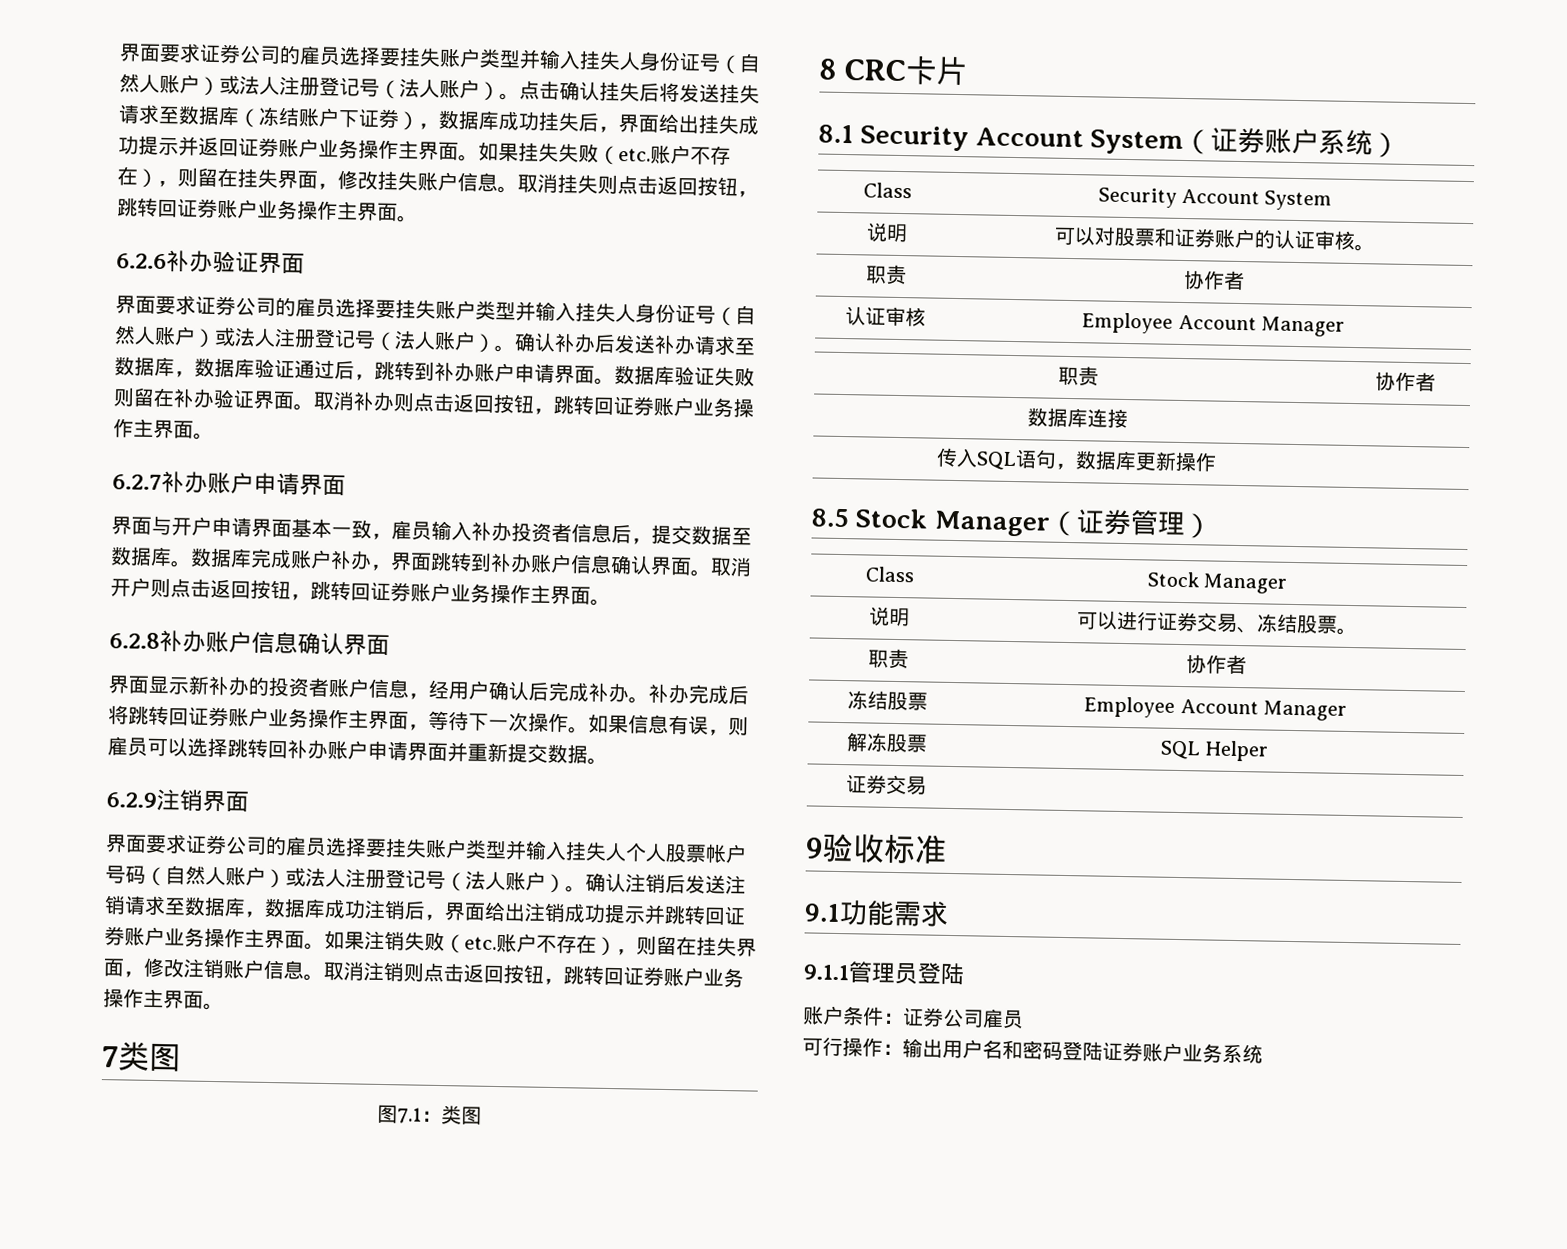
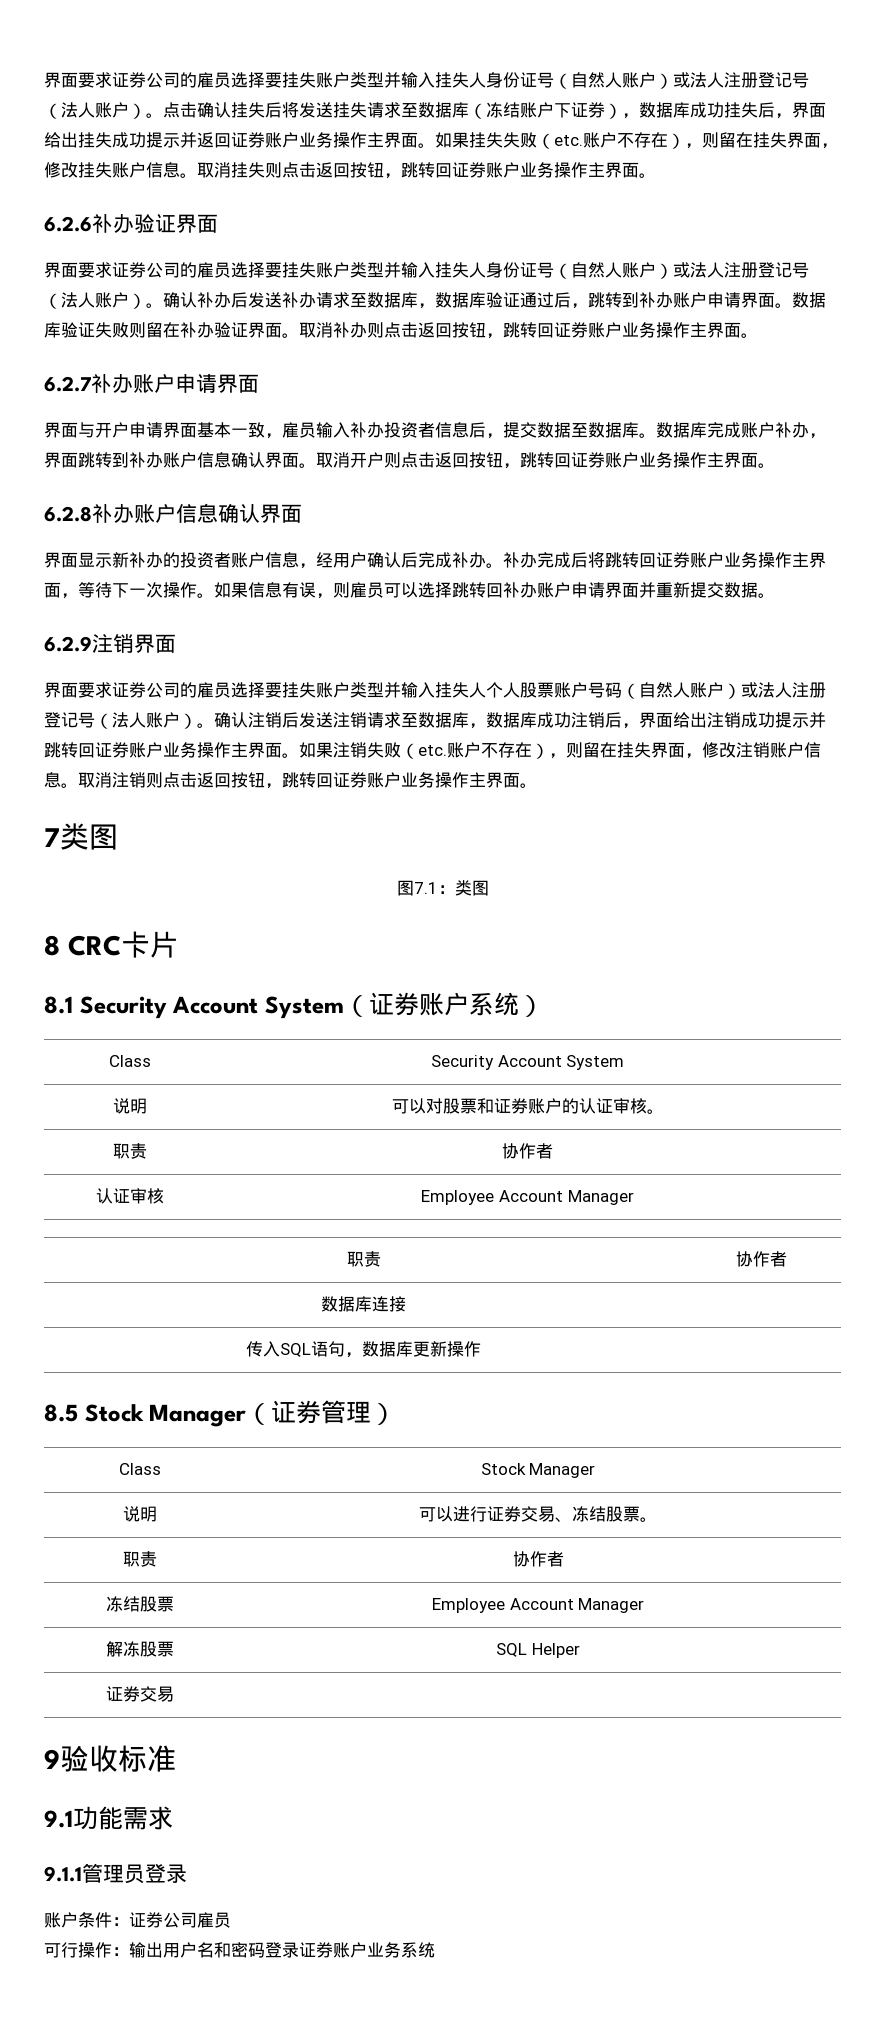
[705,843,727,864] 帐 -> [554,682,571,698] 账
[940,962,965,986] 陆 -> [166,1864,187,1883] 录
[1082,1041,1103,1061] 陆 -> [282,1942,299,1958] 录

